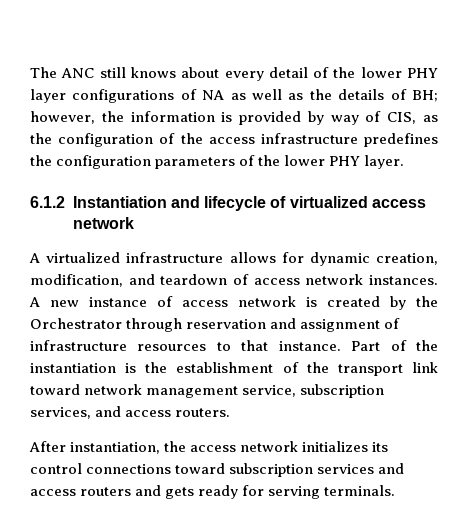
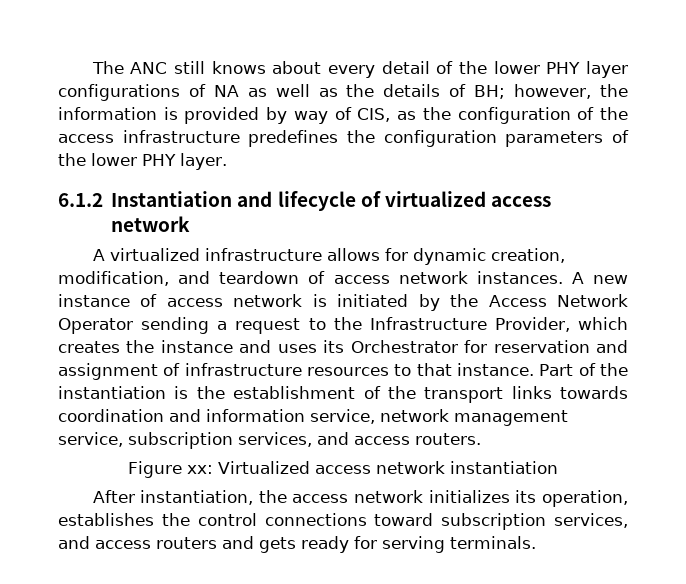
[327,296,380,307] created -> [337,294,409,307] initiated
[30,318,183,332] Orchestrator through -> [488,294,629,307] [58,317,628,334] [58,340,488,353] Access Network Operator sending a request to the Infrastructure Provider, which creates the instance and uses its Orchestrator for
[412,362,439,373] [30,384,80,395] link toward -> [511,386,628,399] [58,409,375,424] links towards coordination and information service,
(231, 412) none -> [128,461,558,478] // Figure xx: Virtualized access network instantiation
(389, 447) none -> [542,490,628,507] [58,513,190,526] operation, establishes the
[317,464,375,474] services -> [554,513,628,528] services,

